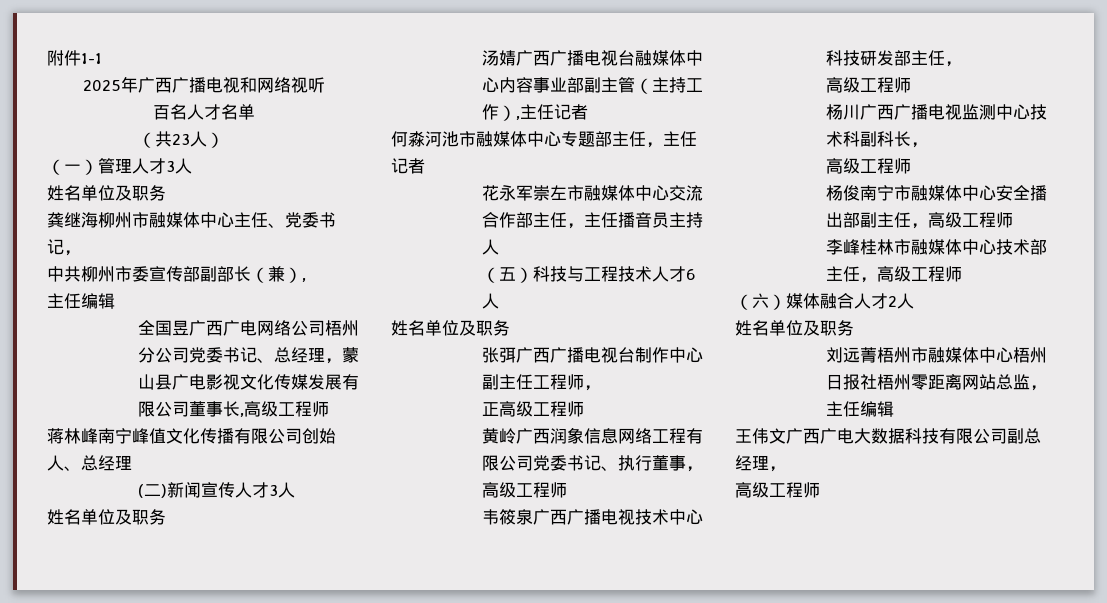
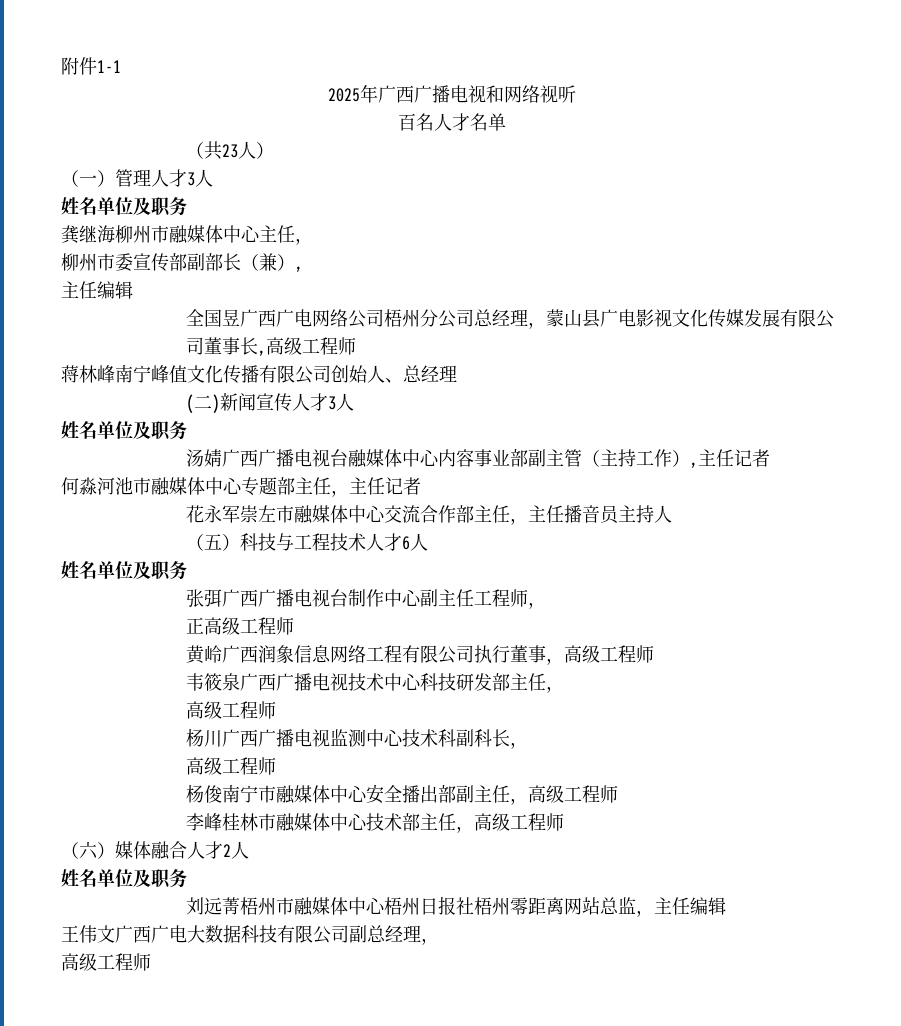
[268,212,336,228] [47,239,81,256] [47,266,81,282] 、党委书记， // 中共 -> [295,238,313,245] ， //
[189,347,275,363] 党委书记、 -> (475, 318) none
[533,455,619,471] 党委书记、 -> (475, 654) none

